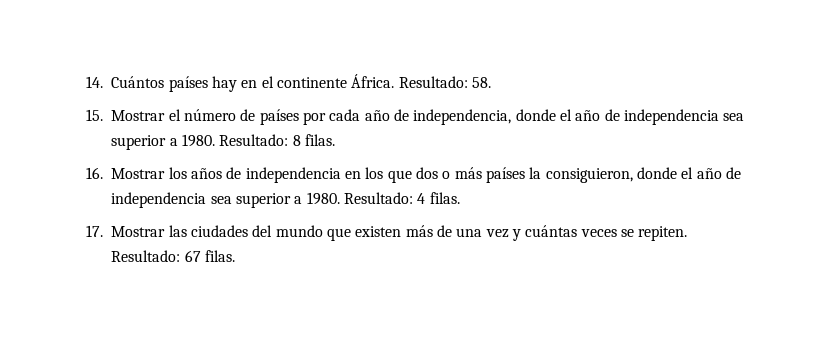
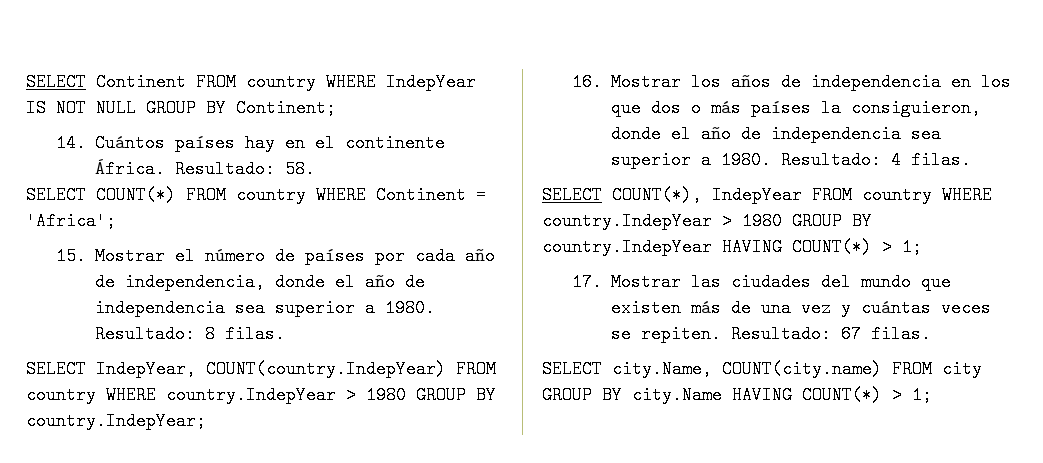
(86, 82) none -> [26,73,476,91] [26,99,336,117] SELECT Continent FROM country WHERE IndepYear IS NOT NULL GROUP BY Continent; //
(491, 82) none -> [26,186,486,204] [26,212,116,230] // SELECT COUNT(*) FROM country WHERE Continent = 'Africa';
(336, 140) none -> [26,360,496,378] [26,386,496,404] [26,412,206,430] // SELECT IndepYear, COUNT(country.IndepYear) FROM country WHERE country.IndepYear > 1980 GROUP BY country.IndepYear;
(460, 198) none -> [542,186,992,204] [542,212,872,230] [542,238,922,256] // SELECT COUNT(*), IndepYear FROM country WHERE country.IndepYear > 1980 GROUP BY country.IndepYear HAVING COUNT(*) > 1;
(236, 256) none -> [542,360,982,378] [542,386,932,404] // SELECT city.Name, COUNT(city.name) FROM city GROUP BY city.Name HAVING COUNT(*) > 1;

